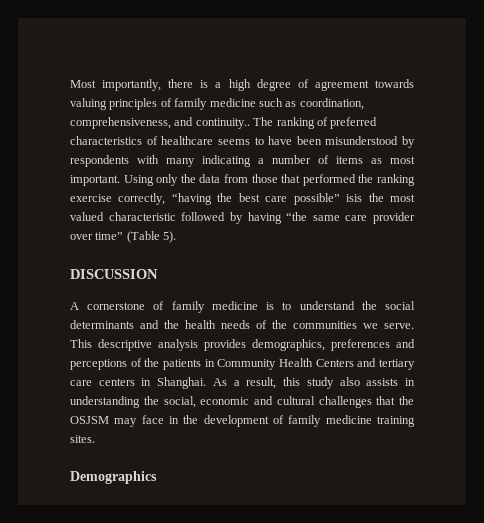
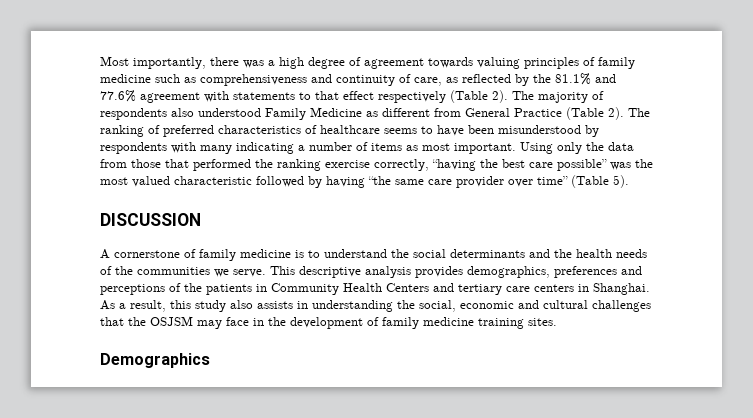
[200,80,209,88] is -> [243,60,264,68] was
[299,98,364,110] [70,117,250,129] coordination, comprehensiveness, and continuity.. -> [200,73,616,86] [100,90,604,103] [100,107,624,120] comprehensiveness and continuity of care, as reflected by the 81.1% and 77.6% agreement with statements to that effect respectively (Table 2). The majority of respondents also understood Family Medicine as different from General Practice (Table 2).
[346,194,363,202] isis -> [610,162,631,170] was

